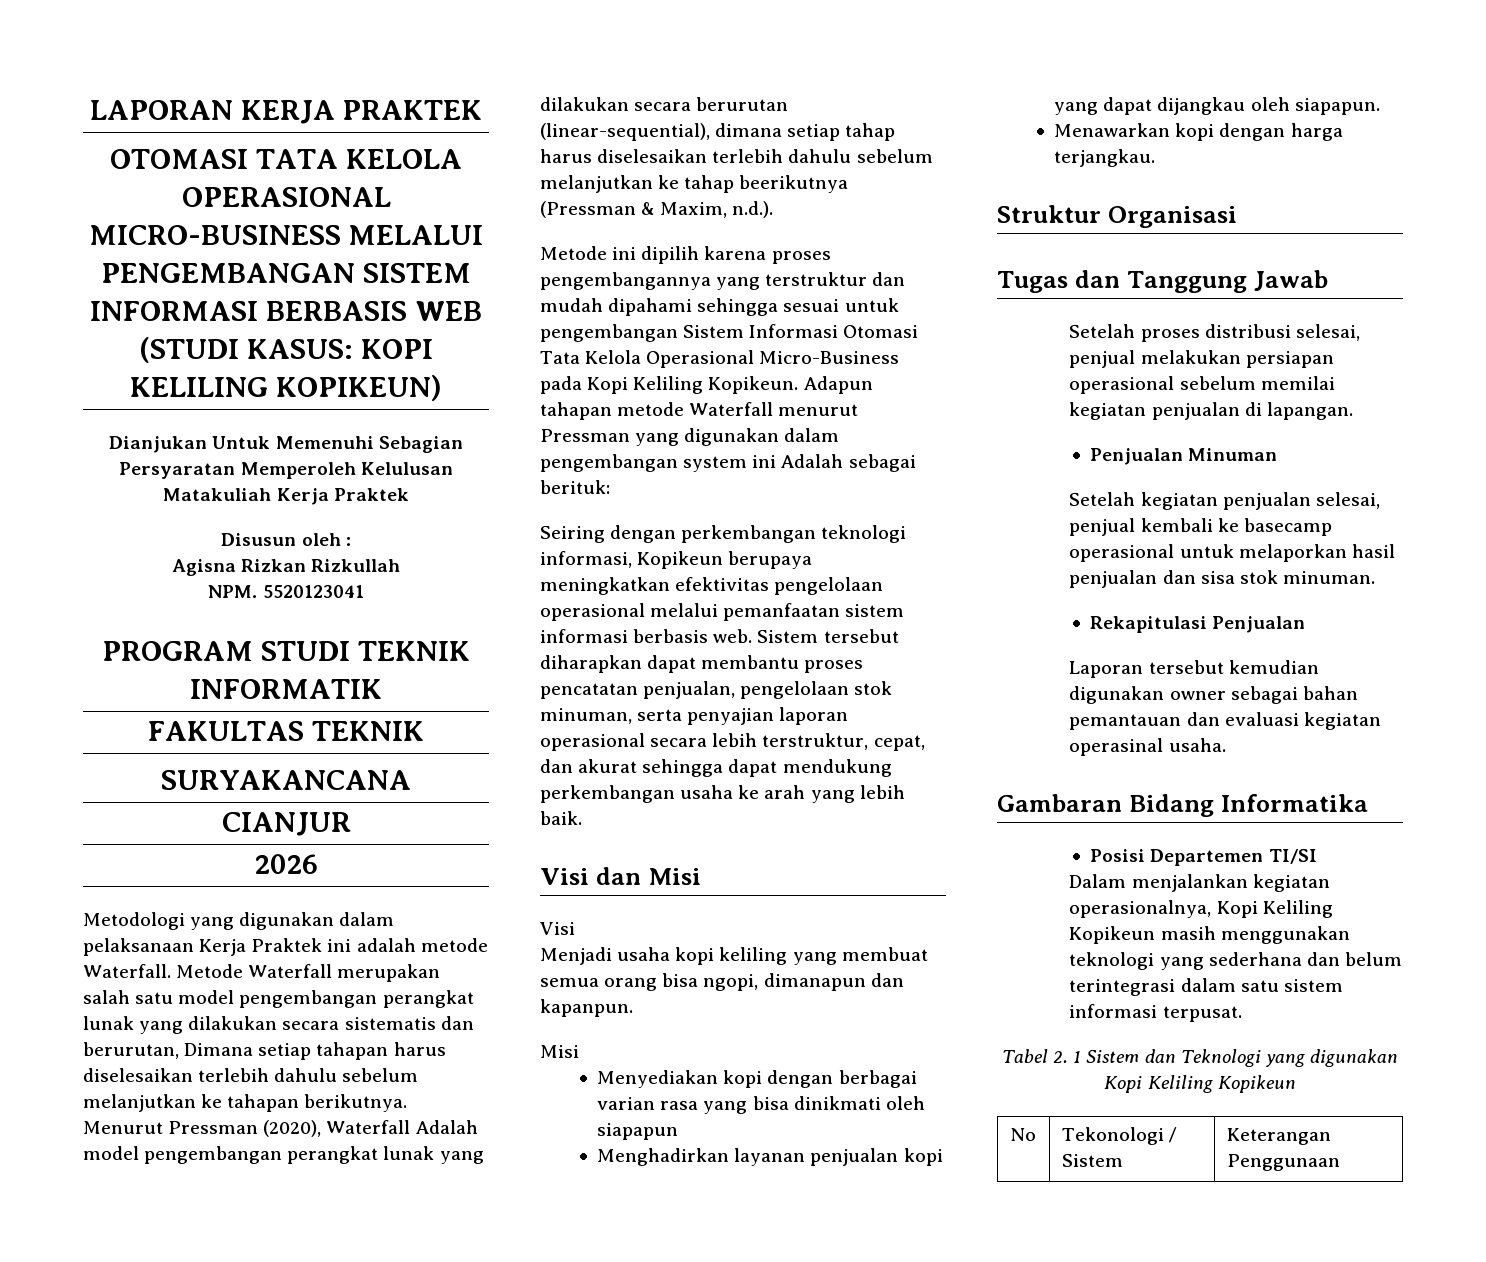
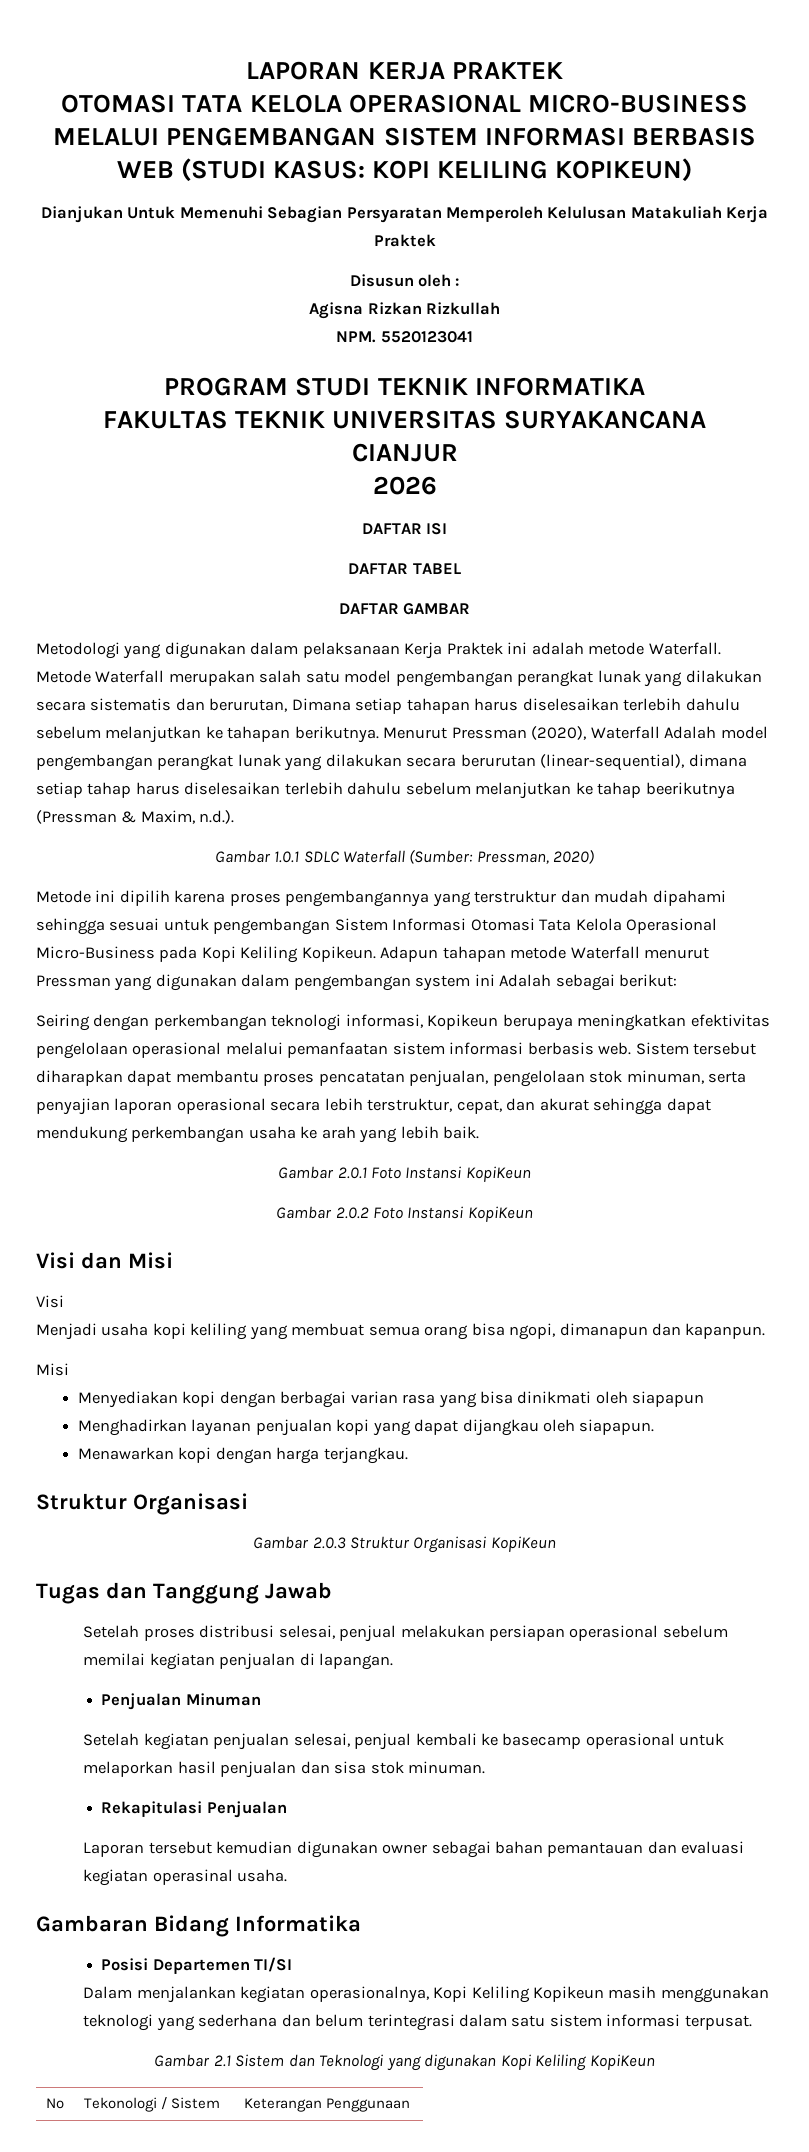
[190,679,383,699] INFORMATIK -> [474,377,645,396] INFORMATIKA
(424, 731) // -> [332,410,498,429] UNIVERSITAS
(318, 864) none -> [361,523,448,535] [348,563,461,574] [338,603,471,615] // DAFTAR ISI // DAFTAR TABEL // DAFTAR GAMBAR
(774, 209) none -> [214,849,595,864] // Gambar 1.0.1 SDLC Waterfall (Sumber: Pressman, 2020)
[540,480,610,494] berituk: -> [619,974,678,987] berikut:
(582, 818) none -> [278,1166,531,1182] [276,1206,533,1222] // Gambar 2.0.1 Foto Instansi KopiKeun // Gambar 2.0.2 Foto Instansi KopiKeun
(1237, 217) none -> [253,1536,556,1553] // Gambar 2.0.3 Struktur Organisasi KopiKeun
[1002,1049,1082,1063] Tabel 2. 1 -> [154,2054,231,2067] Gambar 2.1
[1217,1075,1296,1093] Kopikeun -> [589,2054,655,2070] KopiKeun

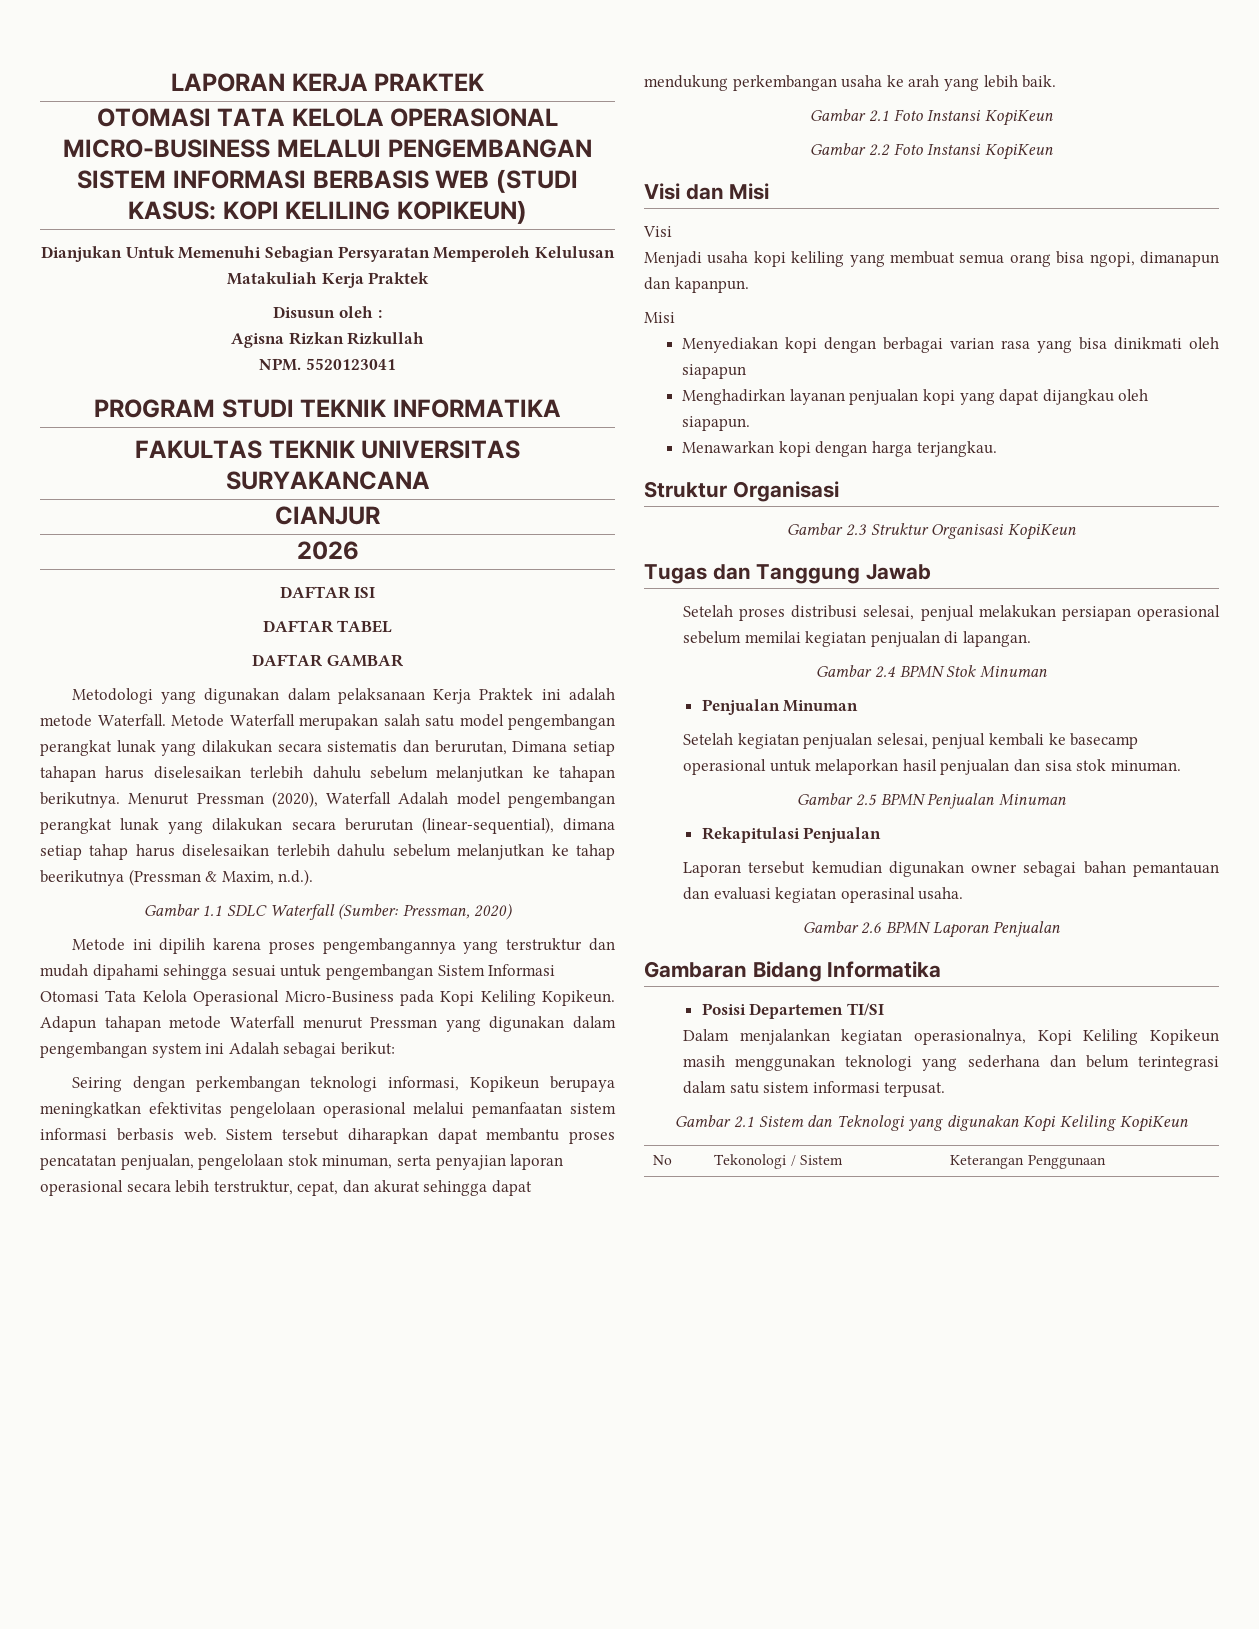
[274,851,300,863] 1.0.1 -> [202,905,223,916] 1.1
[337,1167,367,1179] 2.0.1 -> [868,110,889,122] 2.1
[335,1207,369,1219] 2.0.2 -> [868,144,890,156] 2.2
[312,1537,346,1549] 2.0.3 -> [845,524,867,536] 2.3
(394, 1661) none -> [816,665,1047,678] // Gambar 2.4 BPMN Stok Minuman
(485, 1767) none -> [797,793,1066,809] // Gambar 2.5 BPMN Penjualan Minuman
(288, 1875) none -> [802,921,1061,938] // Gambar 2.6 BPMN Laporan Penjualan

